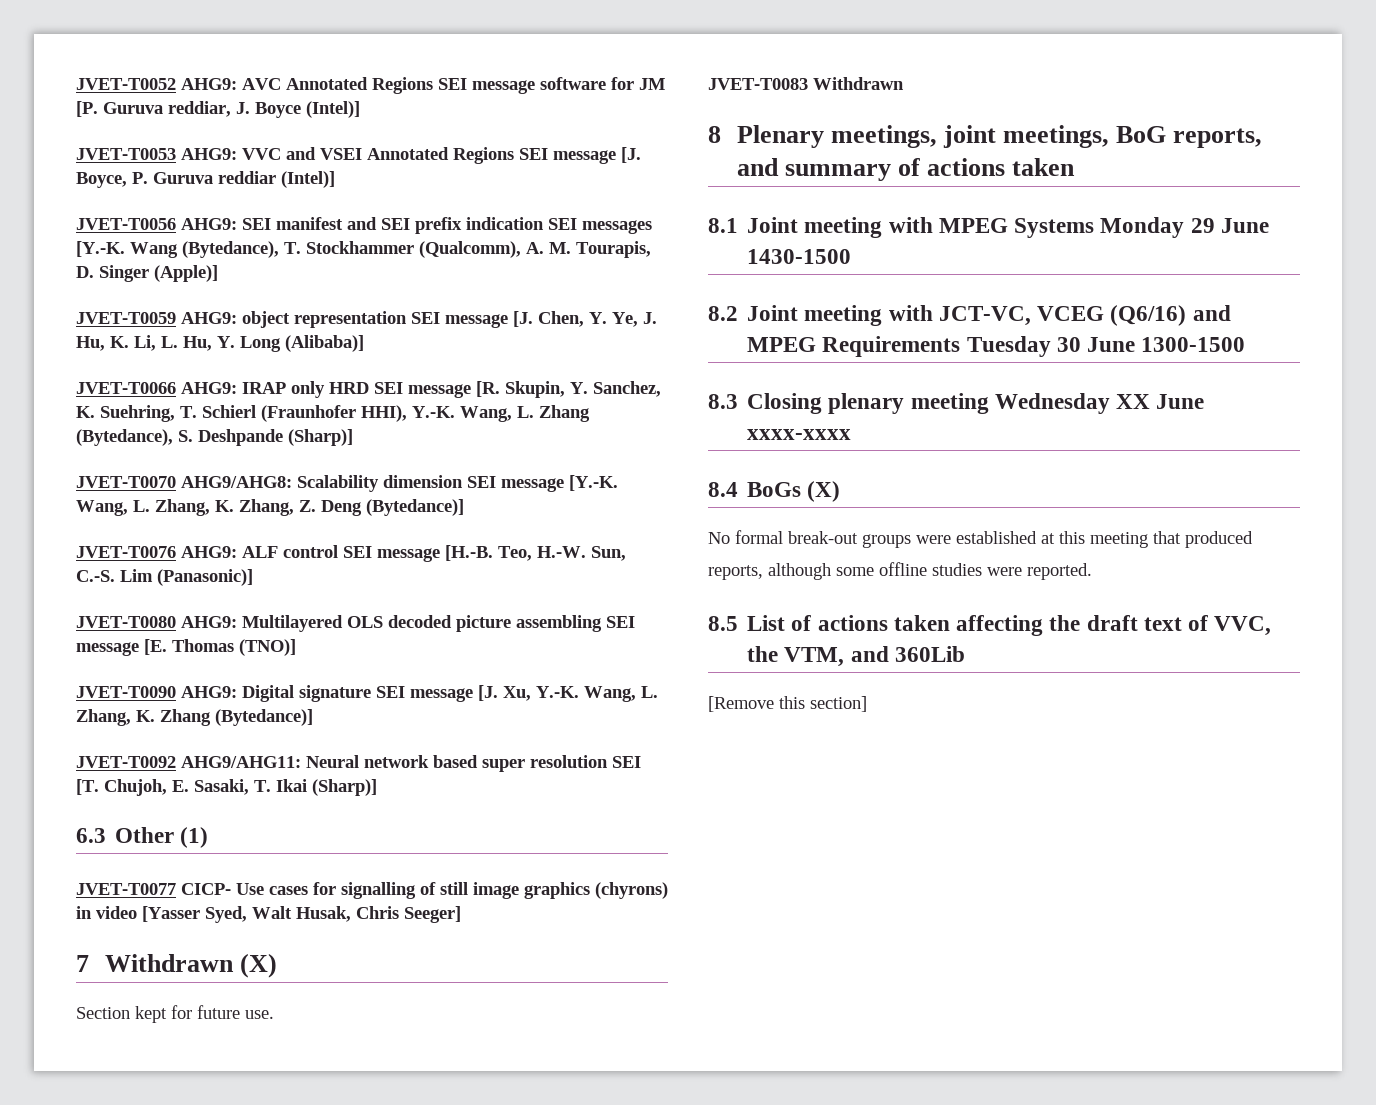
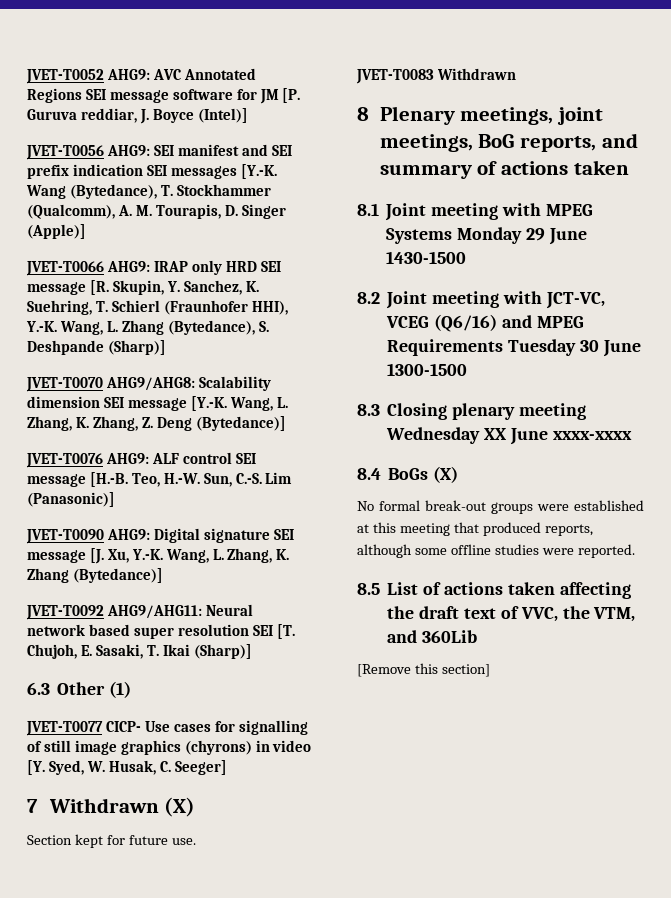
[76,147,641,164] [76,171,335,188] // JVET-T0053 AHG9: VVC and VSEI Annotated Regions SEI message [J. Boyce, P. Guruva reddiar (Intel)] -> (248, 115) none
[76,311,657,328] [76,335,364,352] // JVET-T0059 AHG9: object representation SEI message [J. Chen, Y. Ye, J. Hu, K. Li, L. Hu, Y. Long (Alibaba)] -> (86, 231) none
[76,615,635,632] [76,639,296,656] // JVET-T0080 AHG9: Multilayered OLS decoded picture assembling SEI message [E. Thomas (TNO)] -> (115, 499) none
[142,906,399,923] [Yasser Syed, Walt Husak, Chris -> [27,760,171,775] [Y. Syed, W. Husak, C.

